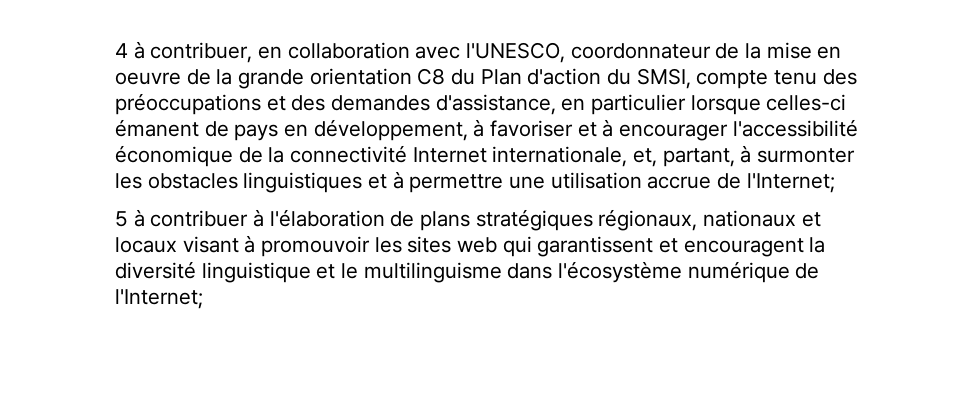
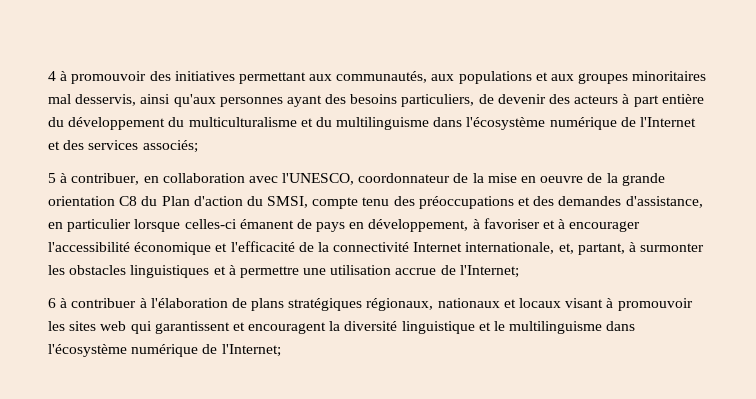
(145, 50) none -> [71,71,707,84] [48,94,704,107] [48,117,697,130] [48,140,198,153] [48,173,68,183] promouvoir des initiatives permettant aux communautés, aux populations et aux groupes minoritaires mal desservis, ainsi qu'aux personnes ayant des besoins particuliers, de devenir des acteurs à part entière du développement du multiculturalisme et du multilinguisme dans l'écosystème numérique de l'Internet et des services associés; // 5 à
(233, 156) none -> [215,241,295,252] et l'efficacité
[115,211,128,227] 5 -> [48,298,56,308] 6

